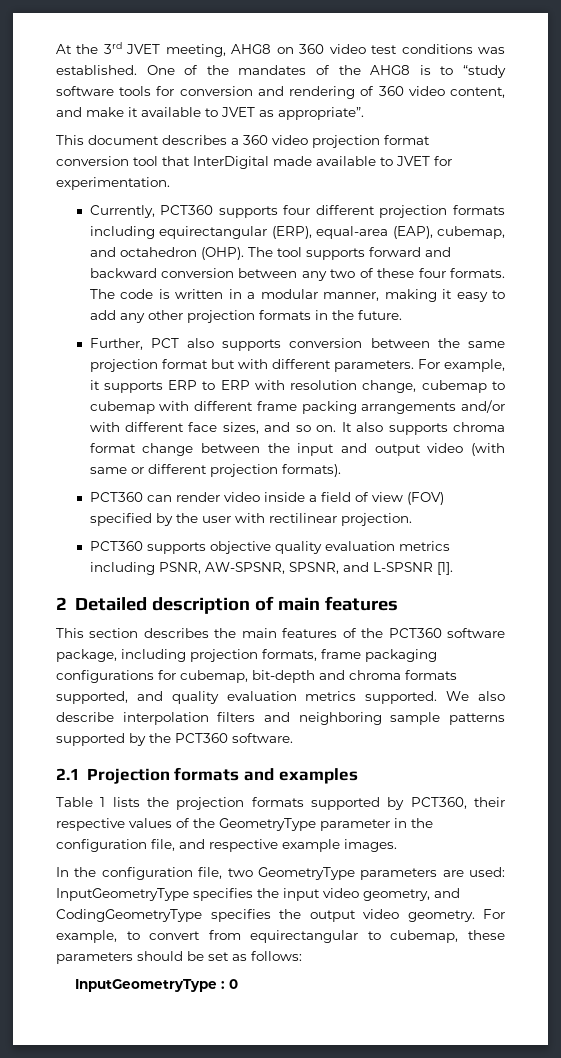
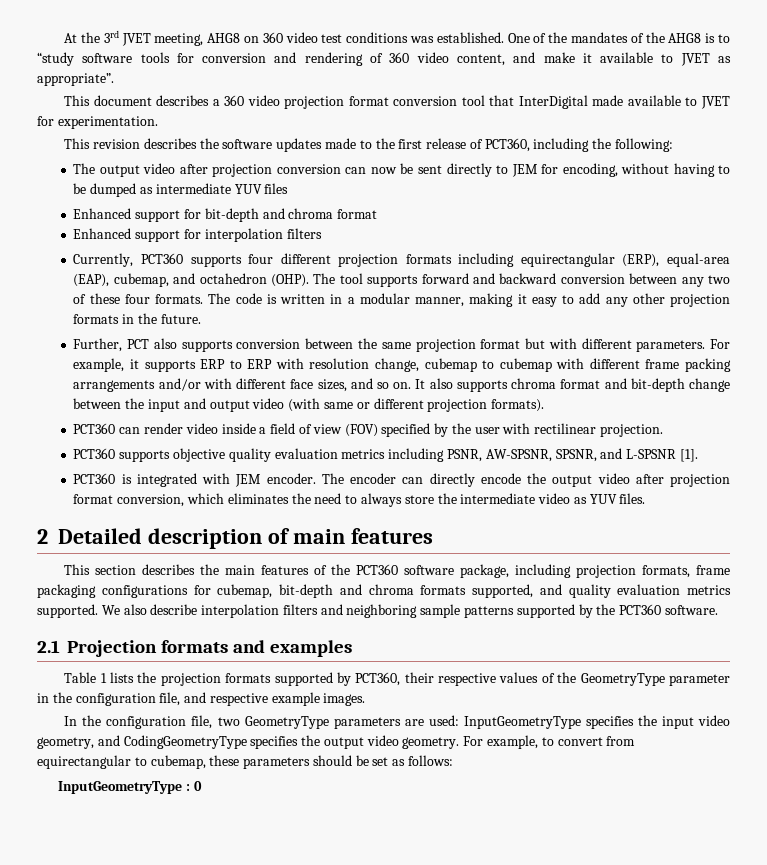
(170, 183) none -> [64,138,673,152] [73,163,730,177] [73,183,289,197] [73,208,378,222] [73,228,322,242] // This revision describes the software updates made to the first release of PCT360, including the following: // The output video after projection conversion can now be sent directly to JEM for encoding, without having to be dumped as intermediate YUV files // Enhanced support for bit-depth and chroma format // Enhanced support for interpolation filters
(136, 448) none -> [604,378,685,392] and bit-depth
(453, 568) none -> [73,473,730,487] [73,493,646,507] // PCT360 is integrated with JEM encoder. The encoder can directly encode the output video after projection format conversion, which eliminates the need to always store the intermediate video as YUV files.

